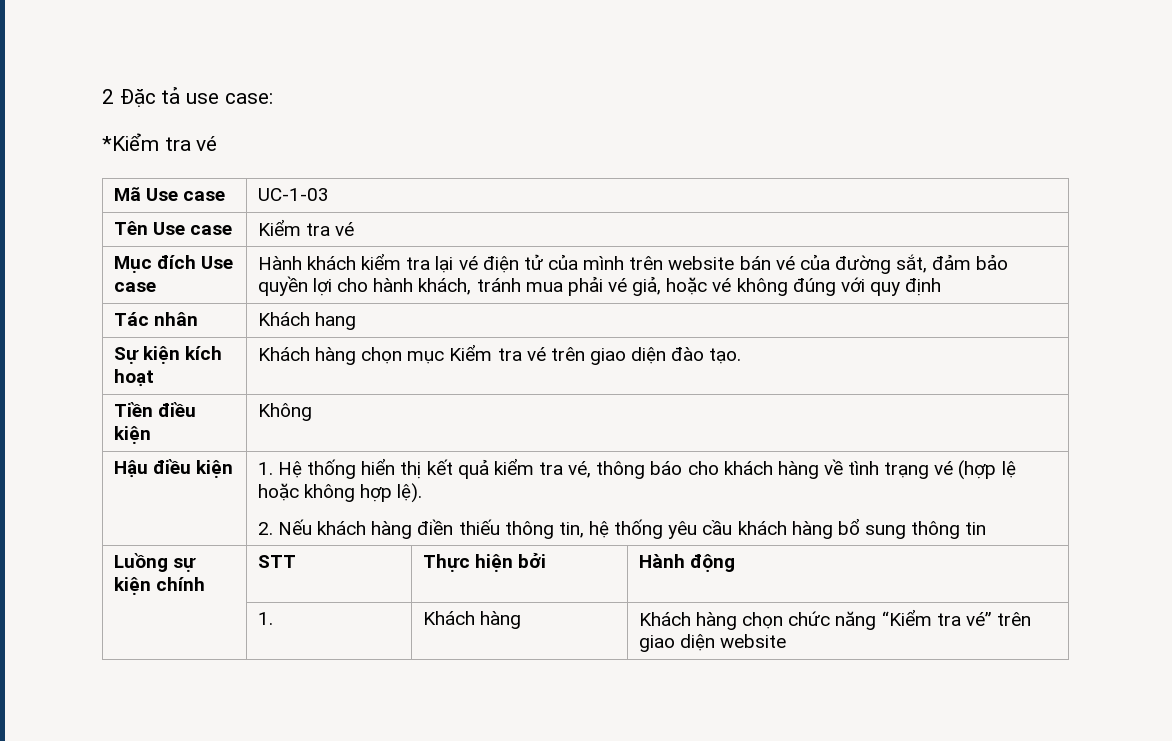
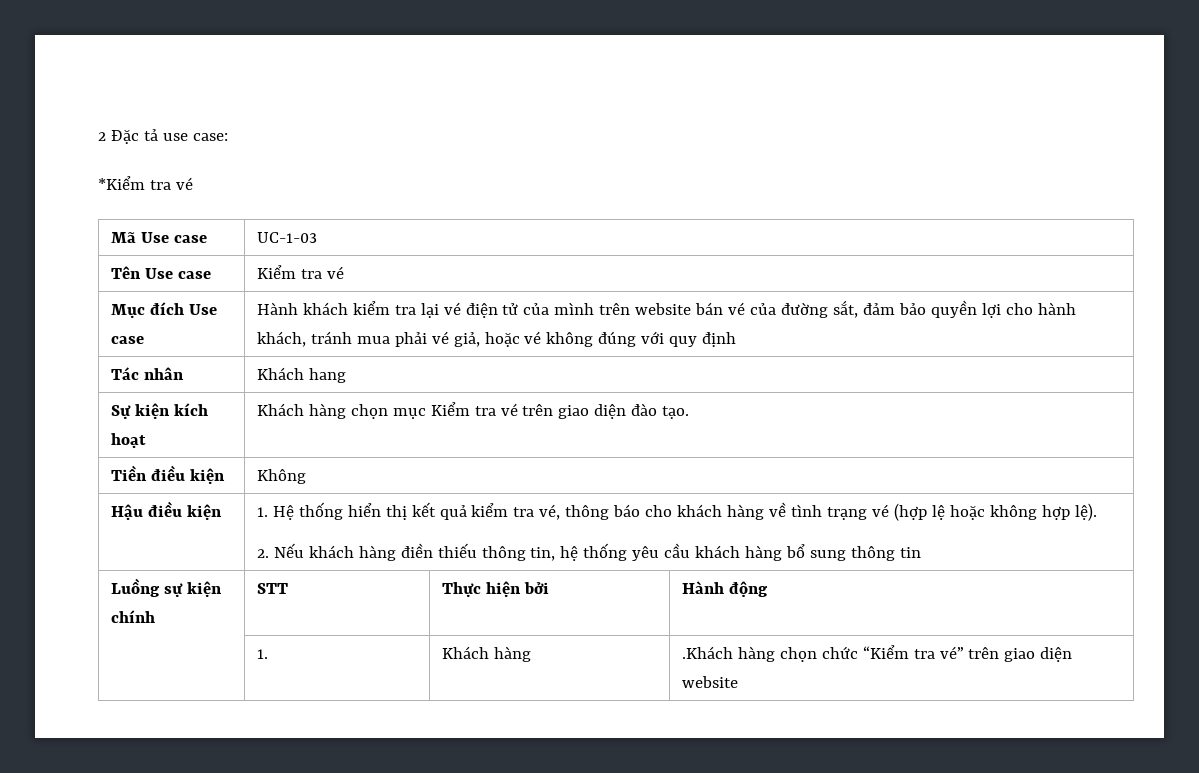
[638,612,691,626] Khách -> [681,646,733,659] .Khách
[835,611,877,630] năng -> (858, 652) none

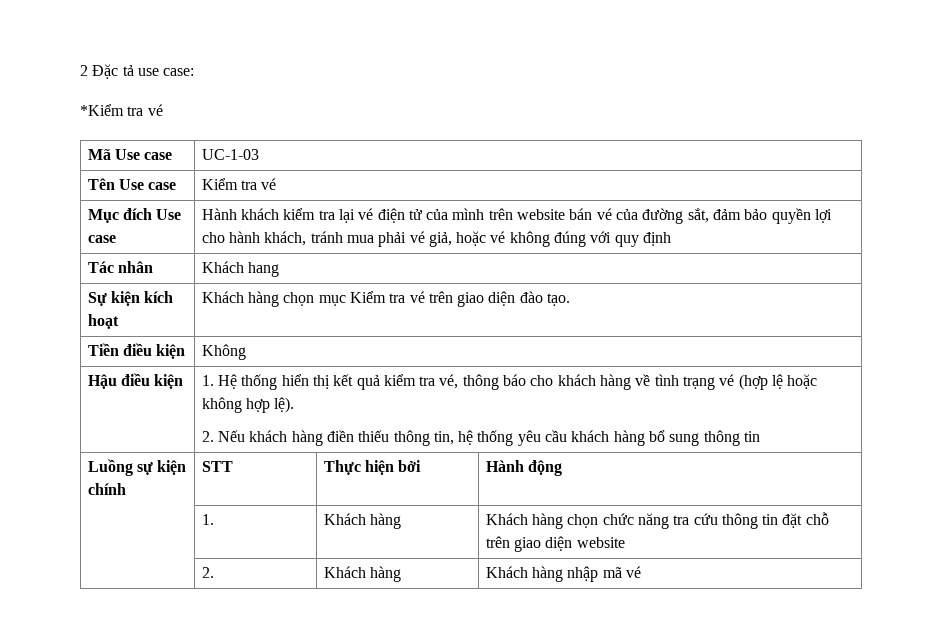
[681,646,733,659] .Khách -> [485,513,528,525] Khách
[862,645,1073,662] [681,676,738,688] “Kiểm tra vé” trên giao diện website -> [637,512,829,529] [485,536,625,552] [201,567,214,578] [323,566,401,582] [485,566,641,582] năng tra cứu thông tin đặt chỗ trên giao diện website // | 2. | Khách hàng | Khách hàng nhập mã vé

